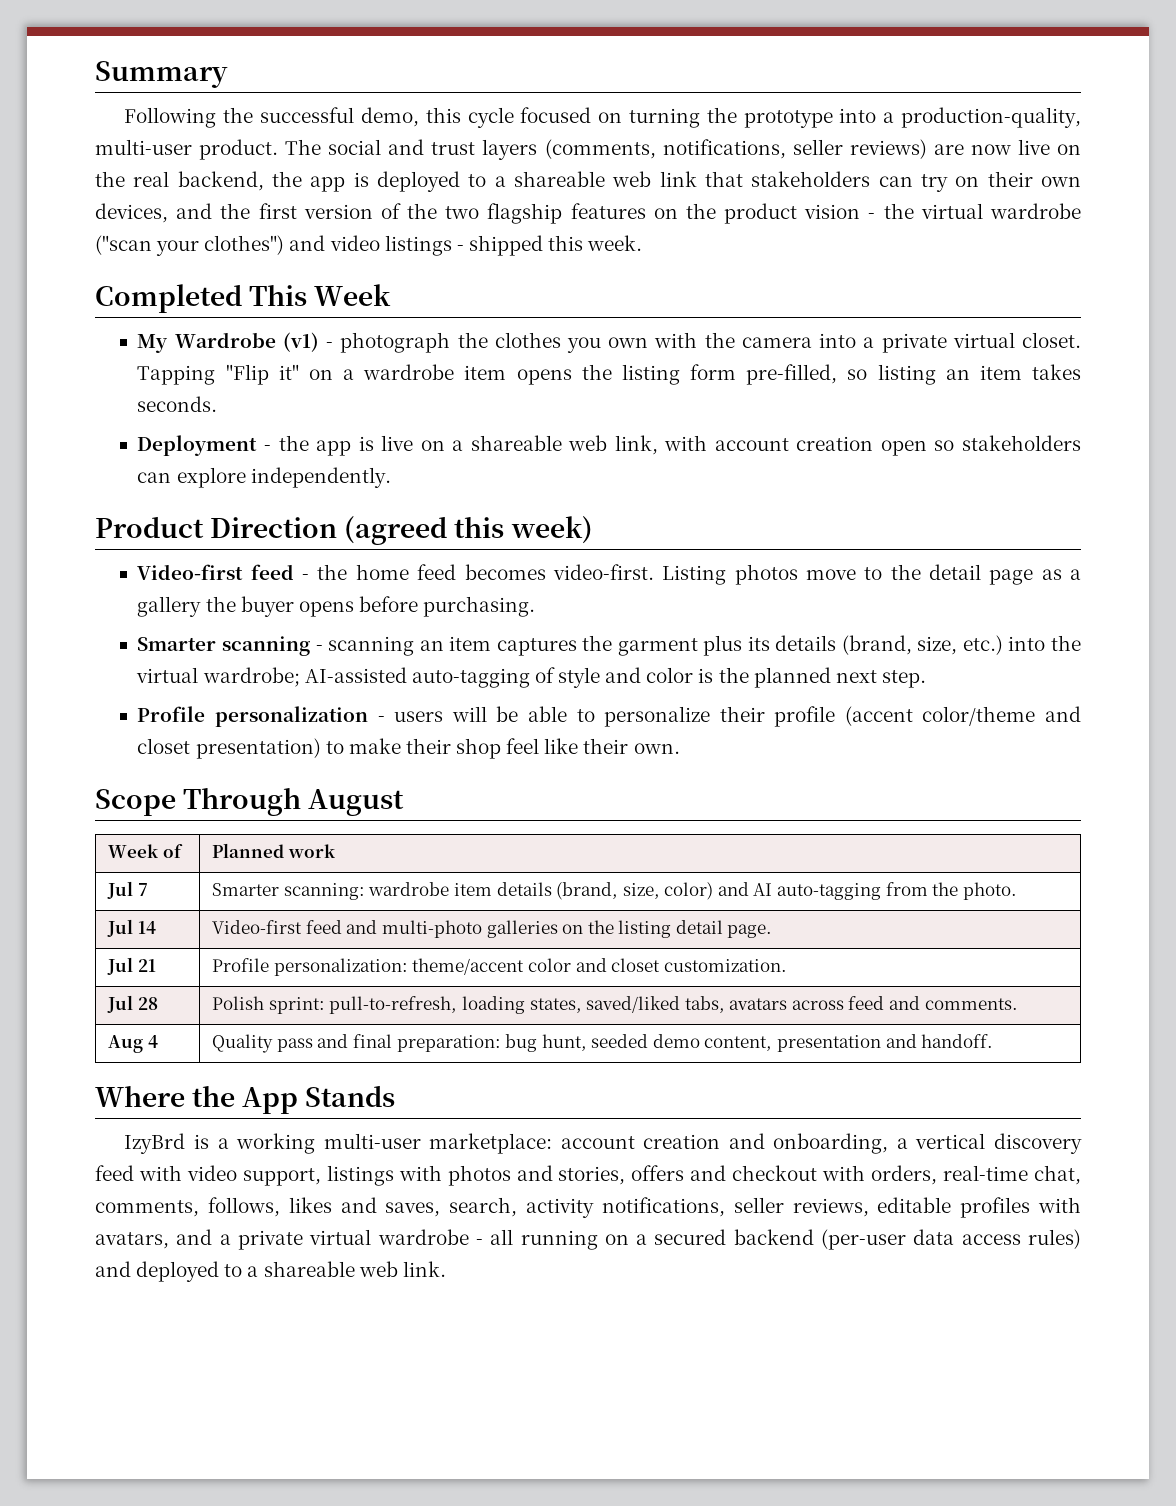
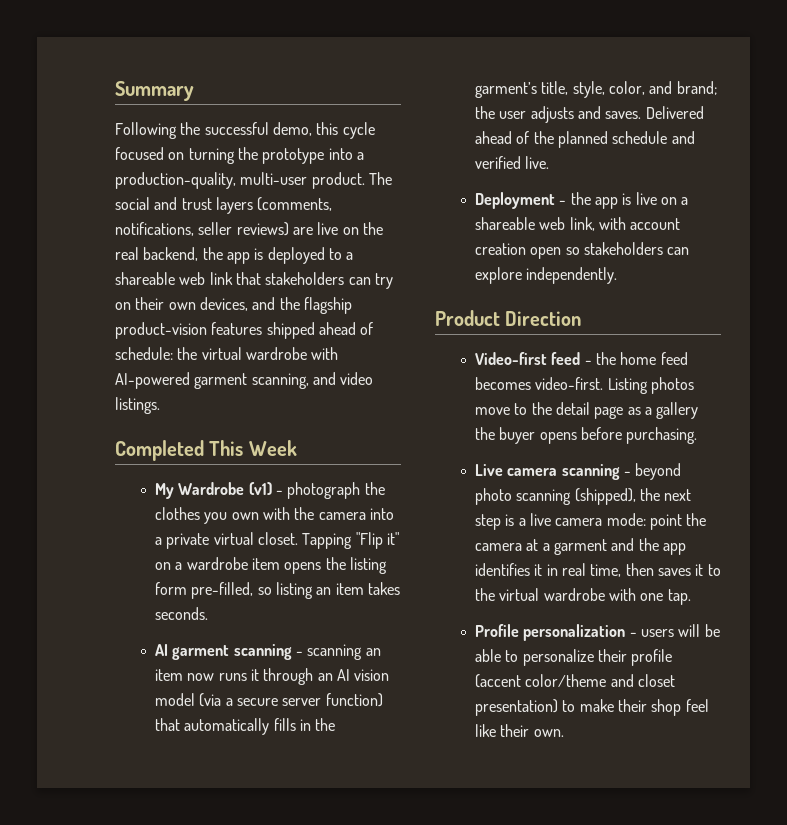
[970,144,1011,155] now -> (313, 231) none
[258,203,1081,224] [95,235,643,256] first version of the two flagship features on the product vision - the virtual wardrobe ("scan your clothes") and video listings - shipped this week. -> [303,297,352,314] [115,322,374,339] [115,347,339,360] [115,372,374,389] [115,397,160,414] flagship product-vision features shipped ahead of schedule: the virtual wardrobe with AI-powered garment scanning, and video listings.
(218, 404) none -> [155,644,381,660] [155,668,390,685] [155,693,383,707] [155,718,336,735] [475,81,717,98] [475,106,704,123] [475,131,695,148] [475,156,550,169] // AI garment scanning - scanning an item now runs it through an AI vision model (via a secure server function) that automatically fills in the garment’s title, style, color, and brand; the user adjusts and saves. Delivered ahead of the planned schedule and verified live.
[344,516,593,545] (agreed this week) -> (582, 318) none
[137,635,1081,656] [136,667,926,688] Smarter scanning - scanning an item captures the garment plus its details (brand, size, etc.) into the virtual wardrobe; AI-assisted auto-tagging of style and color is the planned next step. -> [475,463,682,480] [475,488,692,505] [475,513,707,530] [475,538,687,555] [475,563,721,577] [475,588,691,605] Live camera scanning - beyond photo scanning (shipped), the next step is a live camera mode: point the camera at a garment and the app identifies it in real time, then saves it to the virtual wardrobe with one tap.
[95,787,405,816] [108,844,183,858] [212,843,335,858] [107,881,148,899] [212,882,1017,900] [107,919,156,937] [212,920,773,938] [107,957,156,975] [212,958,787,976] [107,995,158,1013] [212,996,1018,1014] [108,1035,158,1053] [212,1034,994,1053] [95,1085,396,1114] [124,1133,1082,1154] [95,1165,1081,1186] [95,1197,1081,1218] [95,1229,1081,1250] [95,1261,446,1282] // Scope Through August // Week of | Planned work // Jul 7 | Smarter scanning: wardrobe item details (brand, size, color) and AI auto-tagging from the photo. // Jul 14 | Video-first feed and multi-photo galleries on the listing detail page. // Jul 21 | Profile personalization: theme/accent color and closet customization. // Jul 28 | Polish sprint: pull-to-refresh, loading states, saved/liked tabs, avatars across feed and comments. // Aug 4 | Quality pass and final preparation: bug hunt, seeded demo content, presentation and handoff. // Where the App Stands // IzyBrd is a working multi-user marketplace: account creation and onboarding, a vertical discovery feed with video support, listings with photos and stories, offers and checkout with orders, real-time chat, comments, follows, likes and saves, search, activity notifications, seller reviews, editable profiles with avatars, and a private virtual wardrobe - all running on a secured backend (per-user data access rules) and deployed to a shareable web link. -> (564, 733) none

